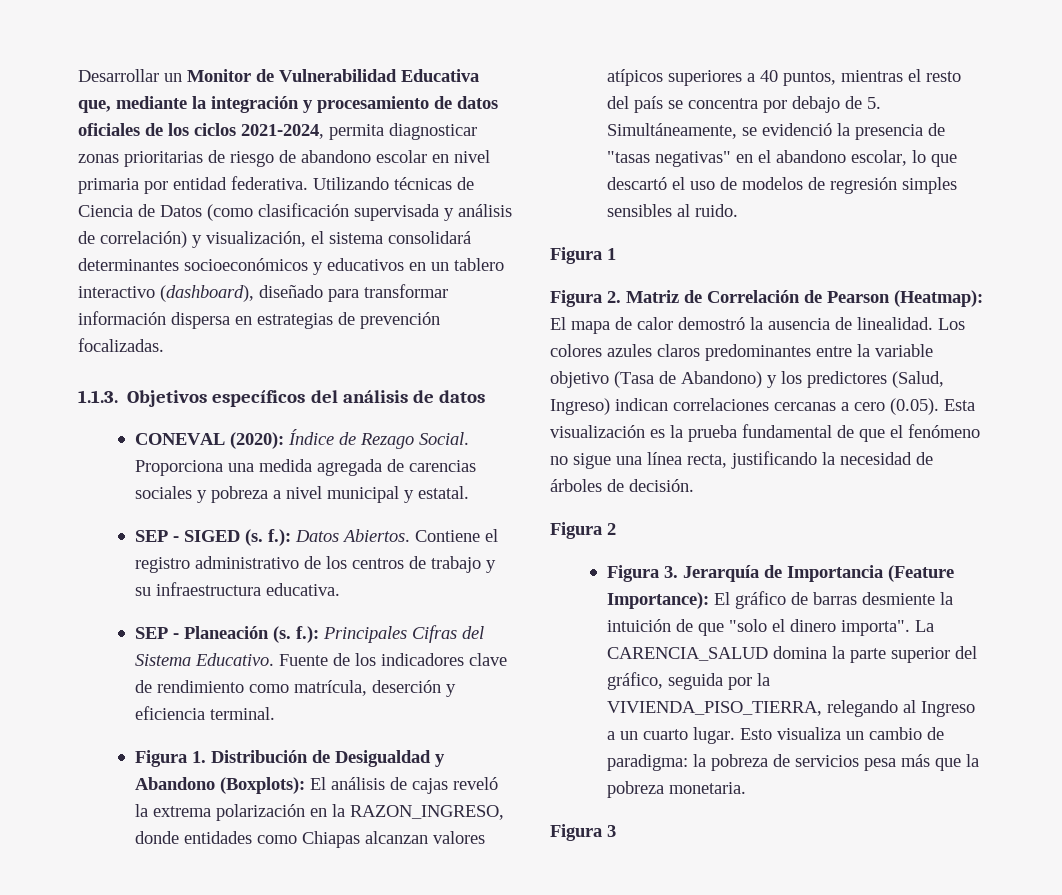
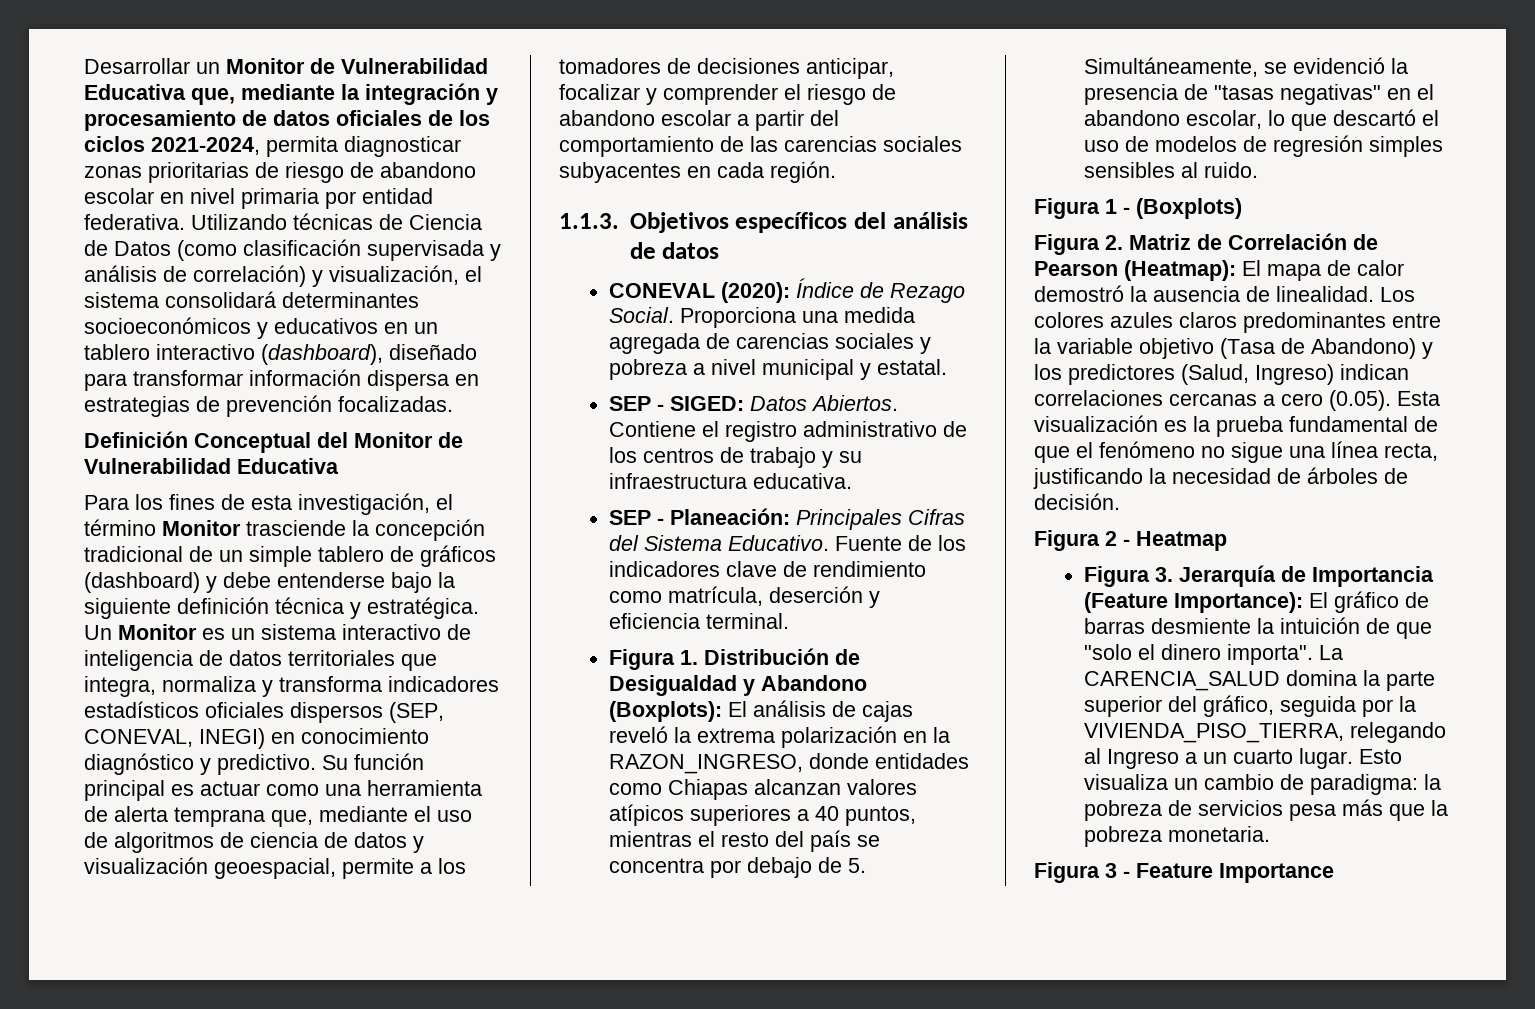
(164, 345) none -> [84,431,463,453] [84,458,339,474] [84,493,453,515] [84,519,485,541] [84,545,496,567] [84,572,455,593] [84,597,479,619] [84,624,471,640] [84,650,437,671] [84,676,499,697] [84,701,444,723] [84,728,429,749] [84,753,424,775] [84,780,482,801] [84,806,472,827] [84,832,424,853] [84,857,466,879] [559,58,894,79] [559,84,896,105] [559,110,839,131] [559,136,962,157] [559,161,836,183] // Definición Conceptual del Monitor de Vulnerabilidad Educativa // Para los fines de esta investigación, el término Monitor trasciende la concepción tradicional de un simple tablero de gráficos (dashboard) y debe entenderse bajo la siguiente definición técnica y estratégica. Un Monitor es un sistema interactivo de inteligencia de datos territoriales que integra, normaliza y transforma indicadores estadísticos oficiales dispersos (SEP, CONEVAL, INEGI) en conocimiento diagnóstico y predictivo. Su función principal es actuar como una herramienta de alerta temprana que, mediante el uso de algoritmos de ciencia de datos y visualización geoespacial, permite a los tomadores de decisiones anticipar, focalizar y comprender el riesgo de abandono escolar a partir del comportamiento de las carencias sociales subyacentes en cada región.
[184,529,292,546] SIGED (s. f.): -> [669,396,744,411] SIGED:
[184,626,320,643] Planeación (s. f.): -> [669,508,790,525] Planeación:
(616, 254) none -> [1123,198,1242,219] - (Boxplots)
(616, 529) none -> [1123,531,1227,551] - Heatmap
(616, 831) none -> [1123,863,1334,883] - Feature Importance

